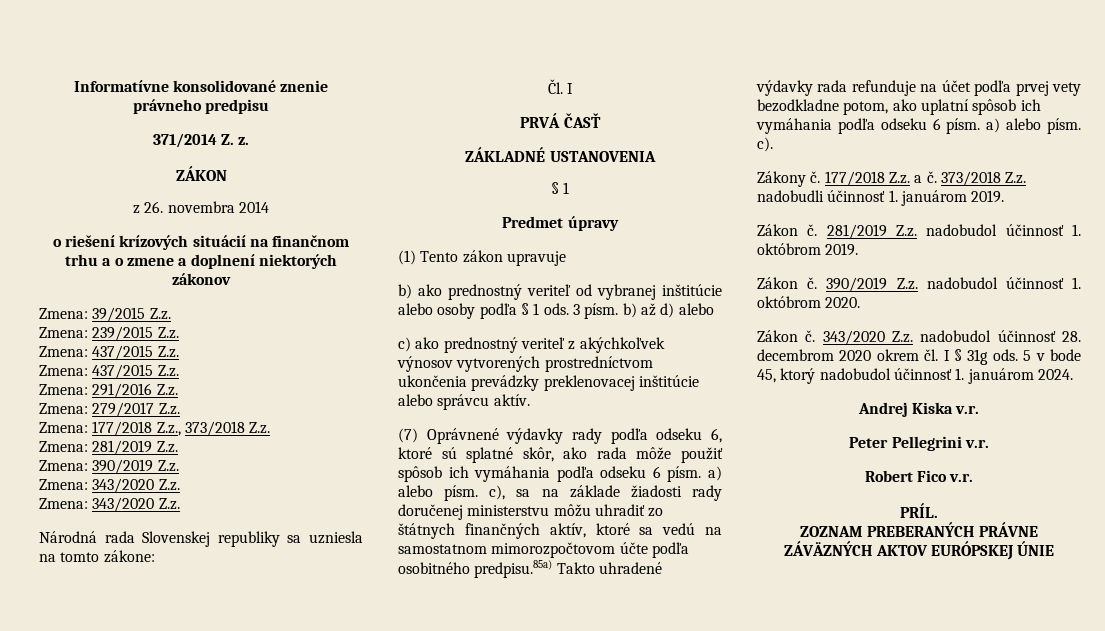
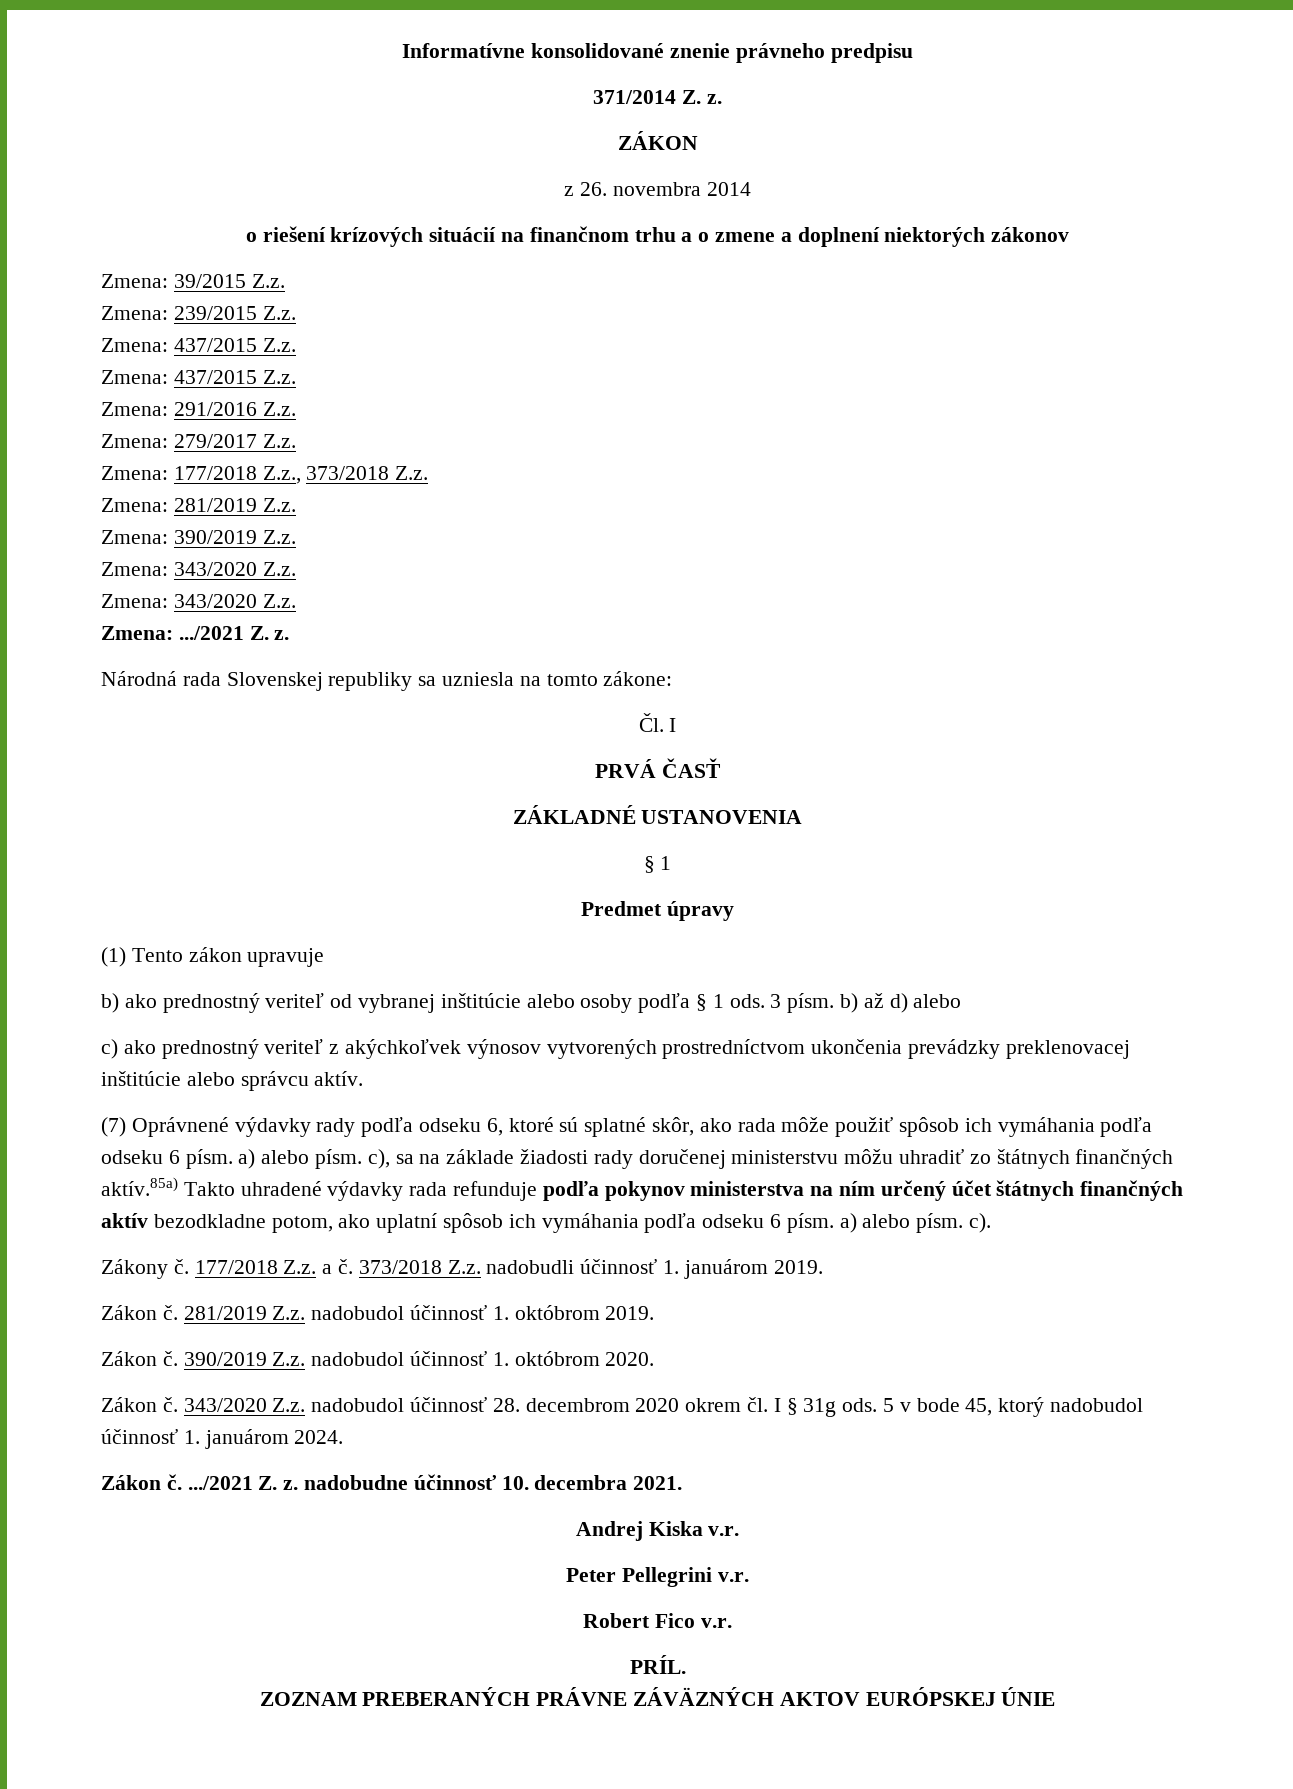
(180, 504) none -> [101,626,290,640] // Zmena: .../2021 Z. z.
[549,523,722,538] [398,542,689,558] [398,560,553,578] aktív, ktoré sa vedú na samostatnom mimorozpočtovom účte podľa osobitného predpisu.85a) -> [101,1177,178,1196] aktív.85a)
[920,80,1081,96] na účet podľa prvej vety -> [542,1180,1184,1201] [101,1213,148,1228] podľa pokynov ministerstva na ním určený účet štátnych finančných aktív
(1073, 374) none -> [101,1474,683,1490] // Zákon č. .../2021 Z. z. nadobudne účinnosť 10. decembra 2021.

